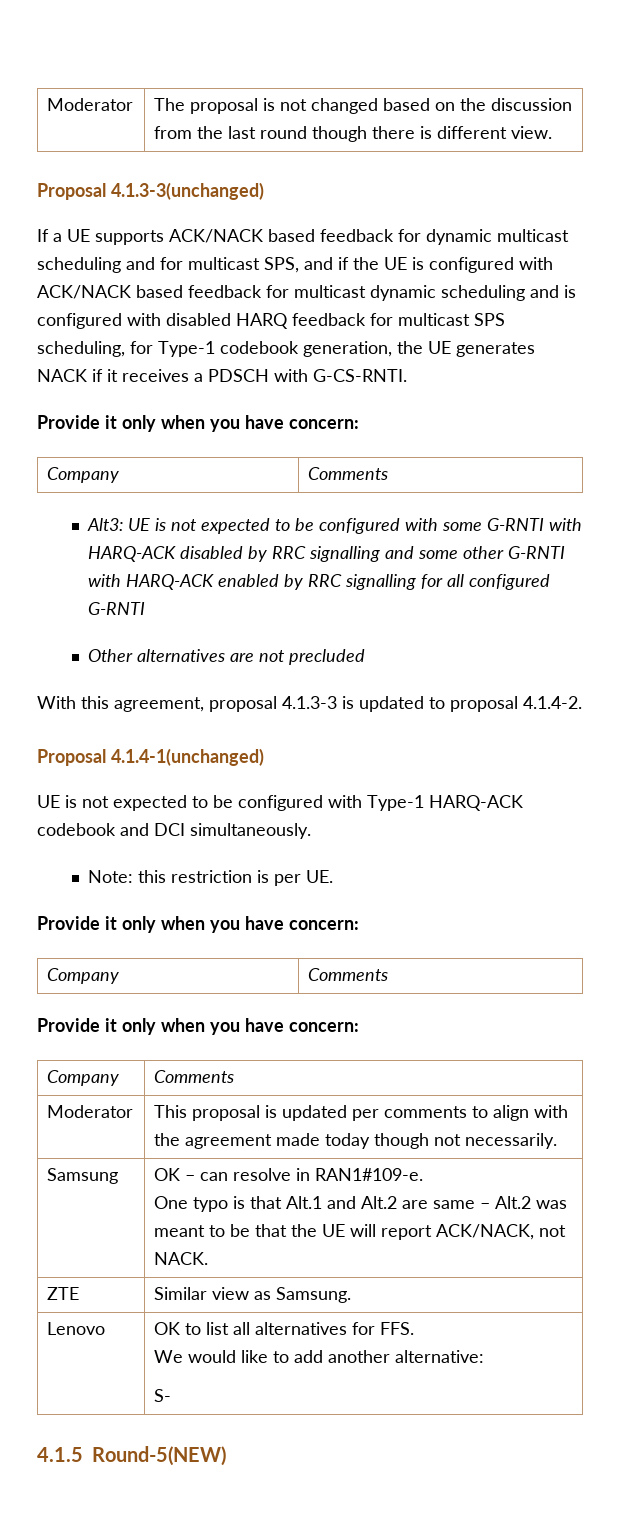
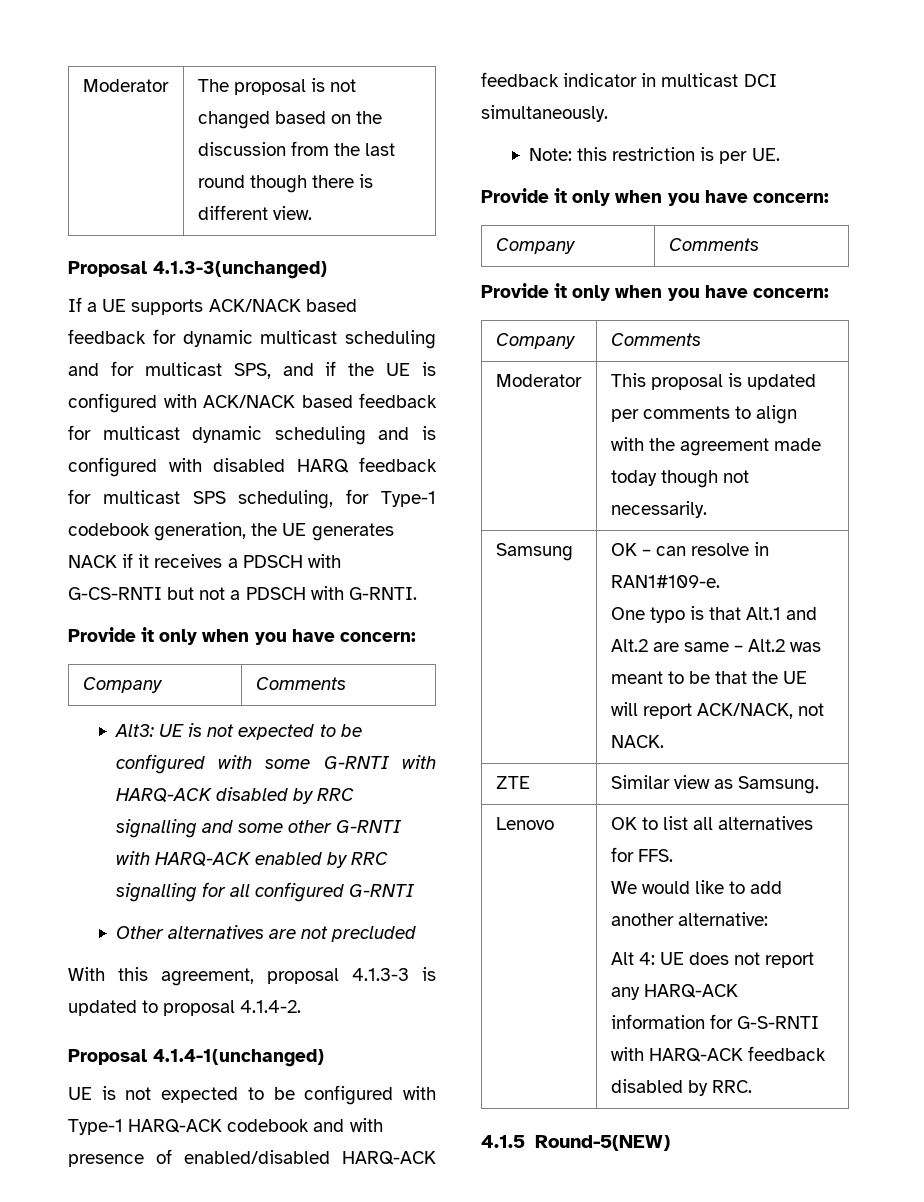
[313,369,407,382] G-CS-RNTI. -> [68,586,417,600] G-CS-RNTI but not a PDSCH with G-RNTI.
(149, 829) none -> [349,1118,383,1132] [68,1149,436,1167] [481,72,739,87] with presence of enabled/disabled HARQ-ACK feedback indicator in multicast
[154,1389,172,1402] S- -> [610,952,815,968] [610,984,738,1000] [610,1014,819,1029] [610,1046,826,1062] [610,1079,752,1096] Alt 4: UE does not report any HARQ-ACK information for G-S-RNTI with HARQ-ACK feedback disabled by RRC.

